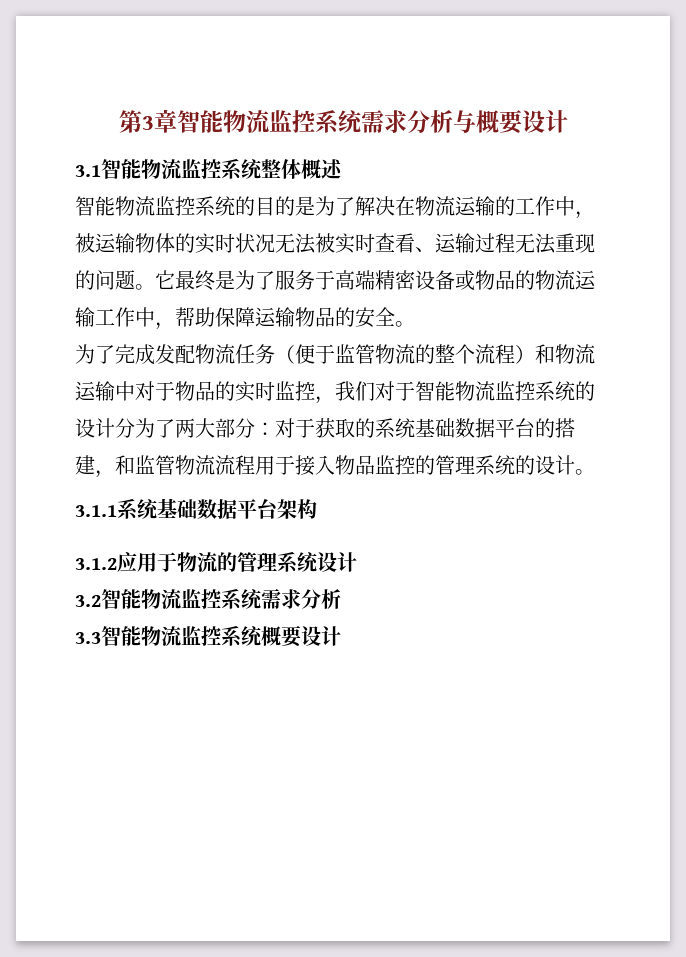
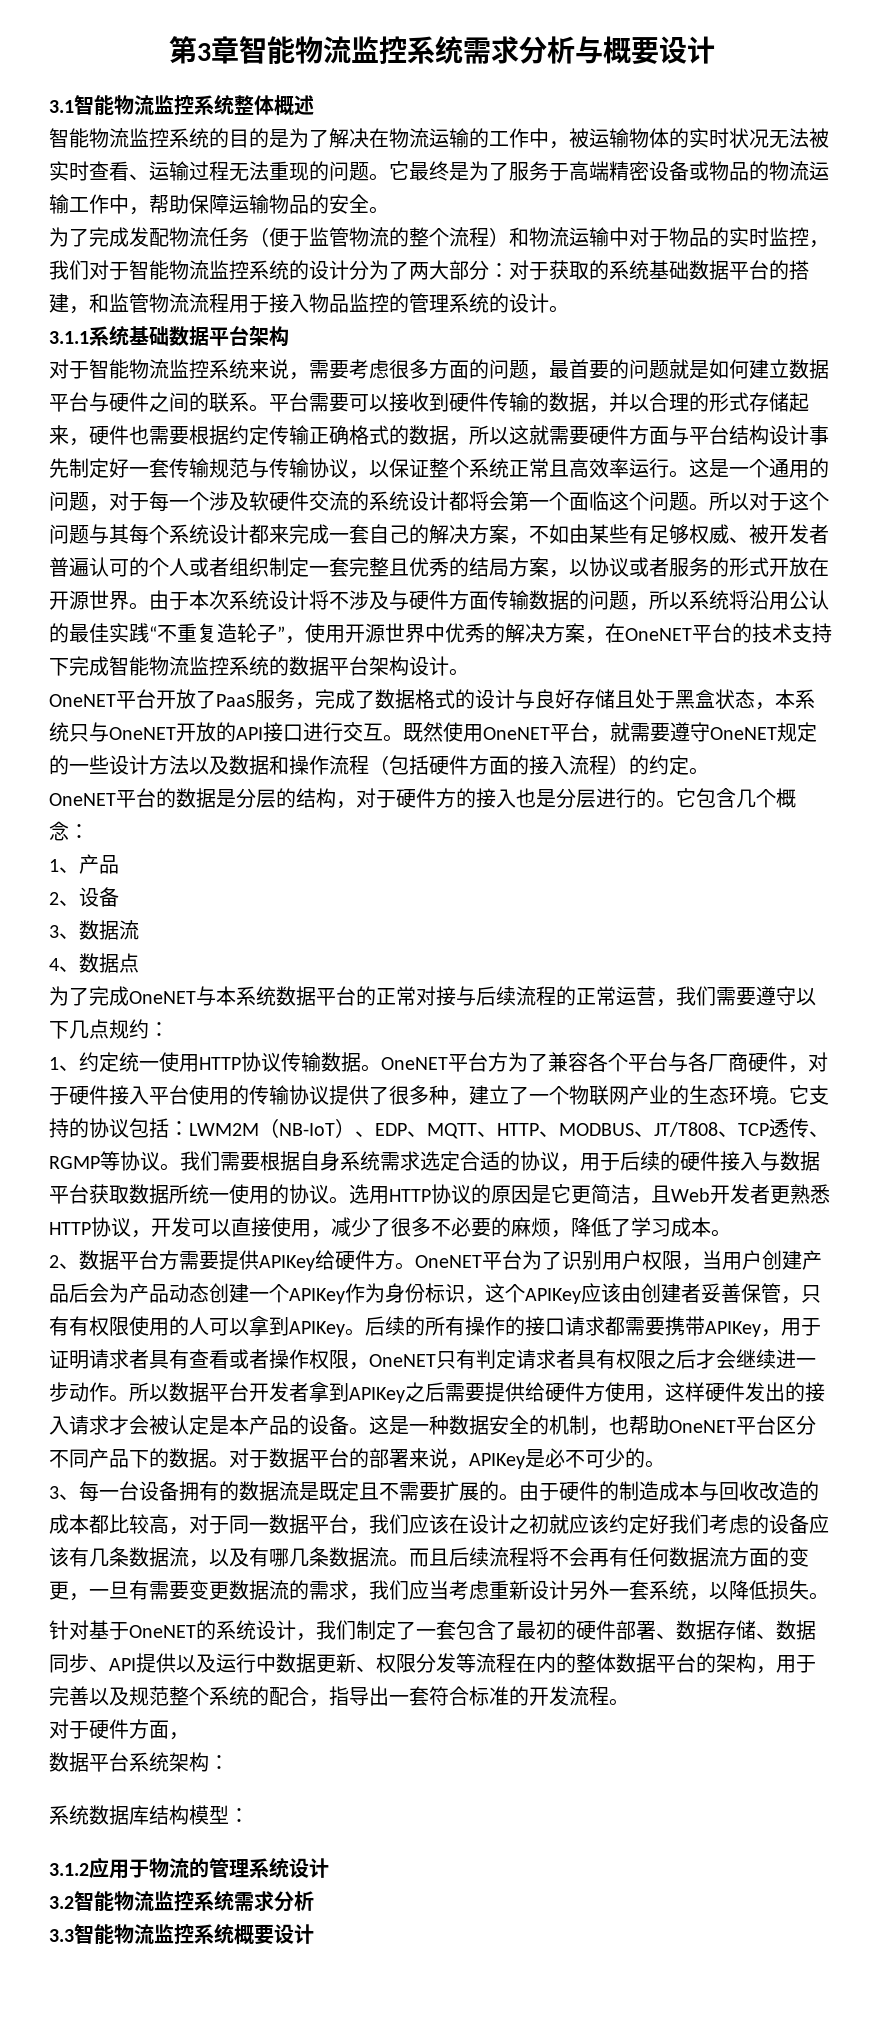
(317, 509) none -> [49,359,829,380] [49,392,809,413] [49,425,829,446] [49,458,829,479] [49,491,829,512] [49,524,829,545] [49,557,829,578] [49,590,829,611] [49,623,832,644] [49,656,469,676] [49,689,815,710] [49,722,817,743] [49,755,709,775] [49,788,796,809] [49,821,89,841] [49,854,119,874] [49,887,119,907] [49,920,139,940] [49,953,139,973] [49,986,816,1007] [49,1019,169,1039] [49,1052,828,1073] [49,1085,829,1106] [49,1118,829,1139] [49,1151,820,1172] [49,1184,830,1205] [49,1217,731,1238] [49,1250,822,1271] [49,1283,821,1304] [49,1316,821,1337] [49,1349,816,1370] [49,1382,825,1403] [49,1415,816,1436] [49,1448,665,1469] [49,1481,819,1502] [49,1514,829,1535] [49,1547,809,1568] [49,1580,829,1601] [49,1620,816,1641] [49,1653,816,1674] [49,1686,629,1707] [49,1719,189,1740] [49,1752,229,1772] [49,1805,249,1825] // 对于智能物流监控系统来说，需要考虑很多方面的问题，最首要的问题就是如何建立数据平台与硬件之间的联系。平台需要可以接收到硬件传输的数据，并以合理的形式存储起来，硬件也需要根据约定传输正确格式的数据，所以这就需要硬件方面与平台结构设计事先制定好一套传输规范与传输协议，以保证整个系统正常且高效率运行。这是一个通用的问题，对于每一个涉及软硬件交流的系统设计都将会第一个面临这个问题。所以对于这个问题与其每个系统设计都来完成一套自己的解决方案，不如由某些有足够权威、被开发者普遍认可的个人或者组织制定一套完整且优秀的结局方案，以协议或者服务的形式开放在开源世界。由于本次系统设计将不涉及与硬件方面传输数据的问题，所以系统将沿用公认的最佳实践“不重复造轮子”，使用开源世界中优秀的解决方案，在OneNET平台的技术支持下完成智能物流监控系统的数据平台架构设计。 // OneNET平台开放了PaaS服务，完成了数据格式的设计与良好存储且处于黑盒状态，本系统只与OneNET开放的API接口进行交互。既然使用OneNET平台，就需要遵守OneNET规定的一些设计方法以及数据和操作流程（包括硬件方面的接入流程）的约定。 // OneNET平台的数据是分层的结构，对于硬件方的接入也是分层进行的。它包含几个概念： // 1、产品 // 2、设备 // 3、数据流 // 4、数据点 // 为了完成OneNET与本系统数据平台的正常对接与后续流程的正常运营，我们需要遵守以下几点规约： // 1、约定统一使用HTTP协议传输数据。OneNET平台方为了兼容各个平台与各厂商硬件，对于硬件接入平台使用的传输协议提供了很多种，建立了一个物联网产业的生态环境。它支持的协议包括：LWM2M（NB-IoT）、EDP、MQTT、HTTP、MODBUS、JT/T808、TCP透传、RGMP等协议。我们需要根据自身系统需求选定合适的协议，用于后续的硬件接入与数据平台获取数据所统一使用的协议。选用HTTP协议的原因是它更简洁，且Web开发者更熟悉HTTP协议，开发可以直接使用，减少了很多不必要的麻烦，降低了学习成本。 // 2、数据平台方需要提供APIKey给硬件方。OneNET平台为了识别用户权限，当用户创建产品后会为产品动态创建一个APIKey作为身份标识，这个APIKey应该由创建者妥善保管，只有有权限使用的人可以拿到APIKey。后续的所有操作的接口请求都需要携带APIKey，用于证明请求者具有查看或者操作权限，OneNET只有判定请求者具有权限之后才会继续进一步动作。所以数据平台开发者拿到APIKey之后需要提供给硬件方使用，这样硬件发出的接入请求才会被认定是本产品的设备。这是一种数据安全的机制，也帮助OneNET平台区分不同产品下的数据。对于数据平台的部署来说，APIKey是必不可少的。 // 3、每一台设备拥有的数据流是既定且不需要扩展的。由于硬件的制造成本与回收改造的成本都比较高，对于同一数据平台，我们应该在设计之初就应该约定好我们考虑的设备应该有几条数据流，以及有哪几条数据流。而且后续流程将不会再有任何数据流方面的变更，一旦有需要变更数据流的需求，我们应当考虑重新设计另外一套系统，以降低损失。 // 针对基于OneNET的系统设计，我们制定了一套包含了最初的硬件部署、数据存储、数据同步、API提供以及运行中数据更新、权限分发等流程在内的整体数据平台的架构，用于完善以及规范整个系统的配合，指导出一套符合标准的开发流程。 // 对于硬件方面， // 数据平台系统架构： // 系统数据库结构模型：

